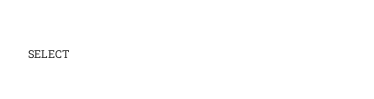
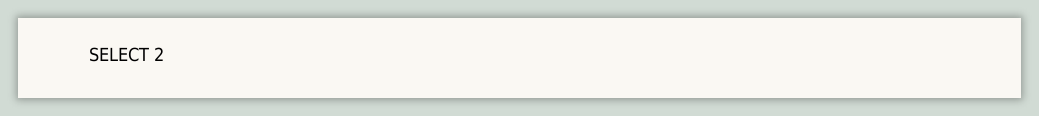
(70, 54) none -> [154,47,164,61] 2

